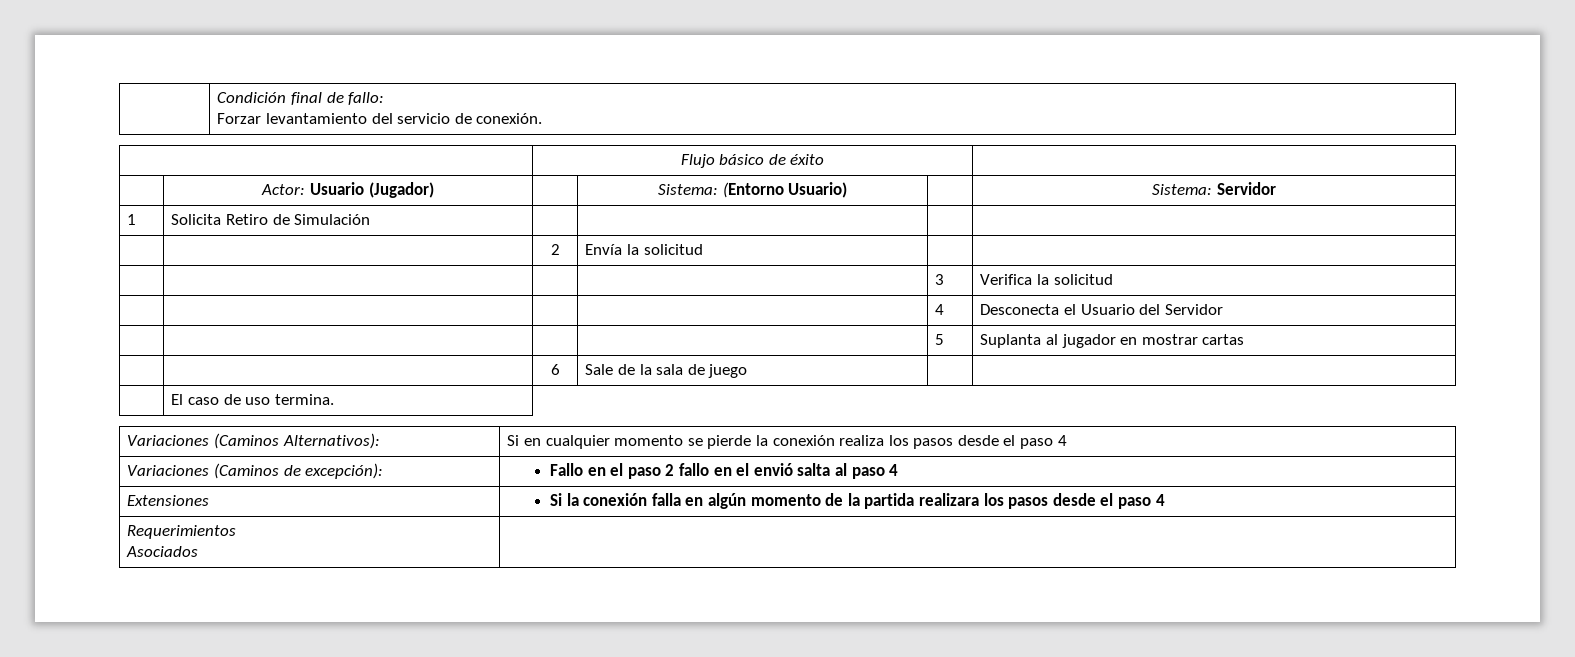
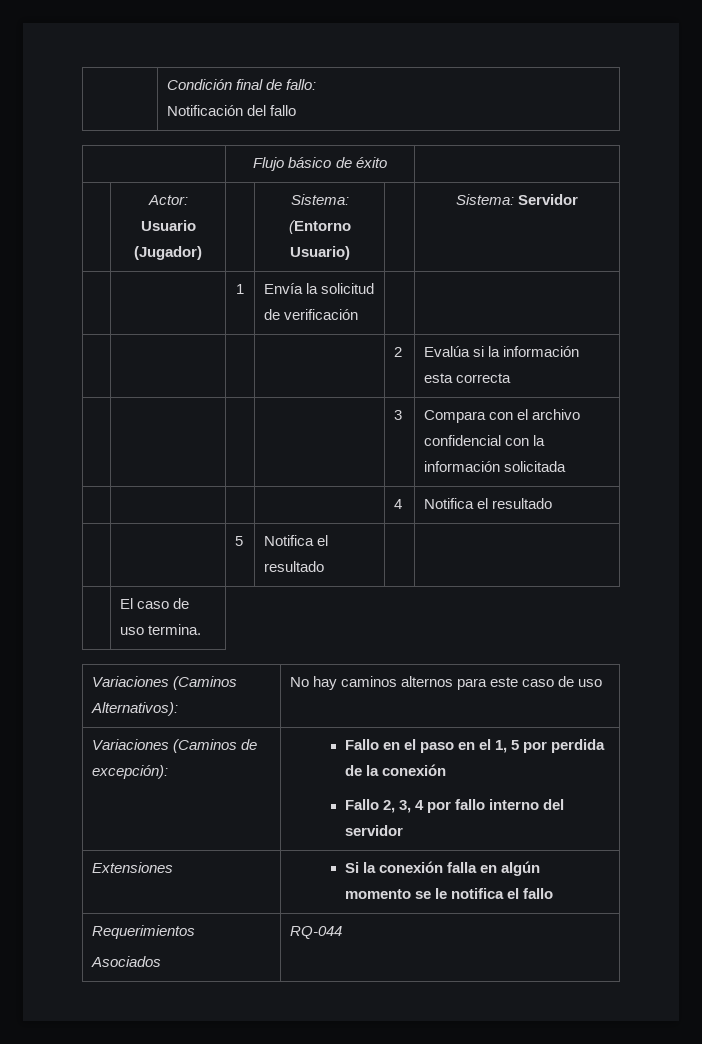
[217,113,543,124] Forzar levantamiento del servicio de conexión. -> [167,105,297,116] Notificación del fallo
[127,214,137,225] [171,214,371,225] [550,244,560,255] [585,244,703,255] [935,274,945,285] [980,274,1113,285] [935,304,945,315] [980,304,1223,315] [935,334,945,345] [980,334,1245,348] [550,364,560,375] [585,364,748,378] 1 | Solicita Retiro de Simulación | | | | // | | 2 | Envía la solicitud | | // | | | | 3 | Verifica la solicitud // | | | | 4 | Desconecta el Usuario del Servidor // | | | | 5 | Suplanta al jugador en mostrar cartas // | | 6 | Sale de la sala de juego -> [236,284,244,294] [264,283,375,294] [264,309,359,320] [394,347,403,357] [424,346,580,357] [424,373,512,383] [394,410,403,420] [424,409,581,423] [424,435,546,446] [424,461,567,472] [394,499,403,509] [424,498,553,509] [235,536,244,546] [264,535,329,546] [264,561,325,572] | | 1 | Envía la solicitud de verificación | | // | | | | 2 | Evalúa si la información esta correcta // | | | | 3 | Compara con el archivo confidencial con la información solicitada // | | | | 4 | Notifica el resultado // | | 5 | Notifica el resultado
[507,435,1067,449] Si en cualquier momento se pierde la conexión realiza los pasos desde el paso 4 -> [290,676,603,690] No hay caminos alternos para este caso de uso
[665,463,899,479] 2 fallo en el envió salta al paso 4 -> [458,739,606,753] [344,764,446,776] [344,799,565,813] [344,825,403,836] en el 1, 5 por perdida de la conexión // Fallo 2, 3, 4 por fallo interno del servidor
[825,493,1165,509] de la partida realizara los pasos desde el paso 4 -> [414,888,554,899] se le notifica el fallo
(199, 551) none -> [290,926,343,939] RQ-044

